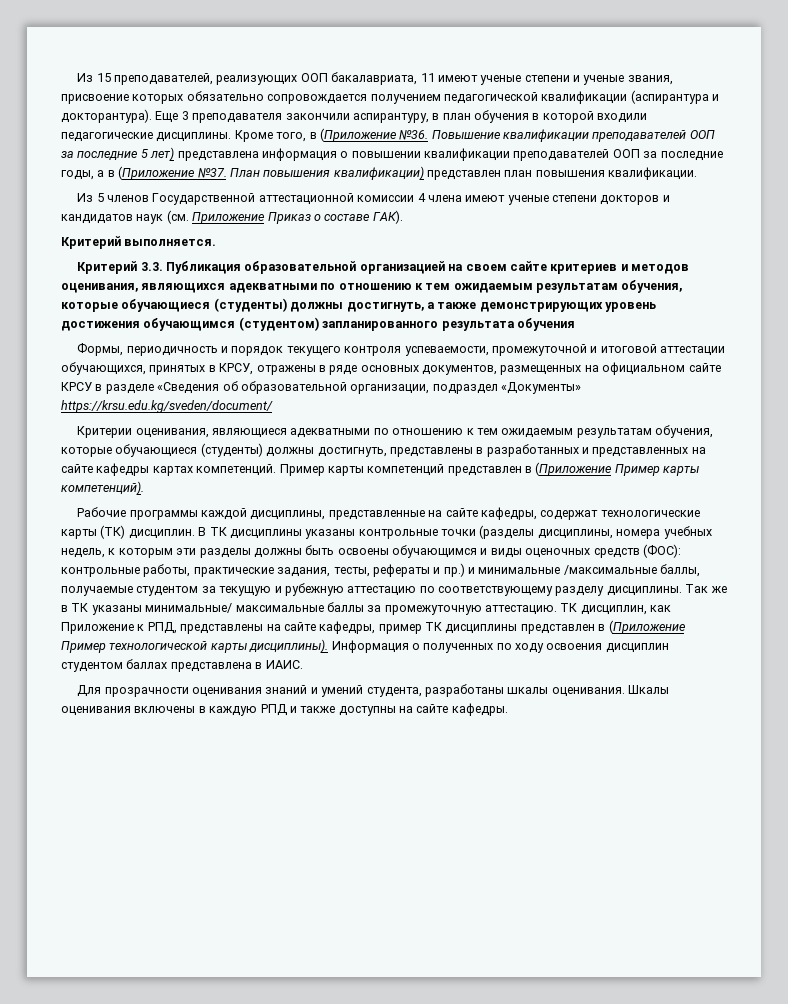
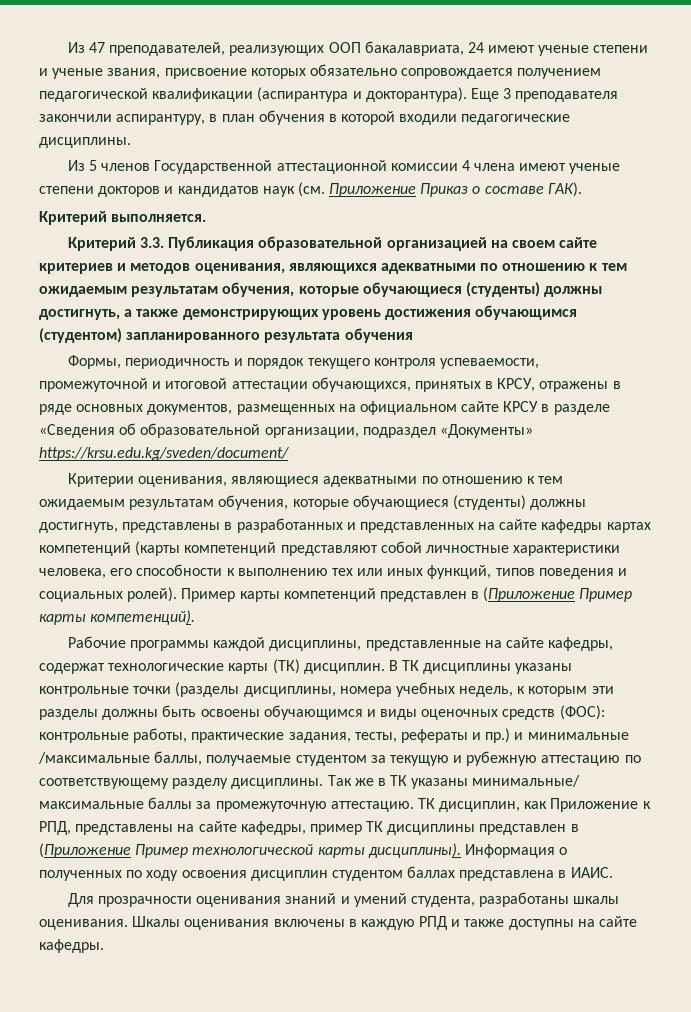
[77,73,111,82] Из 15 -> [67,42,105,53] Из 47
[420,73,435,82] 11 -> [467,42,484,53] 24
[234,128,715,142] [61,147,723,161] [61,166,698,180] Кроме того, в (Приложение №36. Повышение квалификации преподавателей ООП за последние 5 лет) представлена информация о повышении квалификации преподавателей ООП за последние годы, а в (Приложение №37. План повышения квалификации) представлен план повышения квалификации. -> (131, 142) none
[196,464,277,476] компетенций. -> [39,541,621,556] [39,564,628,579] [39,587,178,602] компетенций (карты компетенций представляют собой личностные характеристики человека, его способности к выполнению тех или иных функций, типов поведения и социальных ролей).

